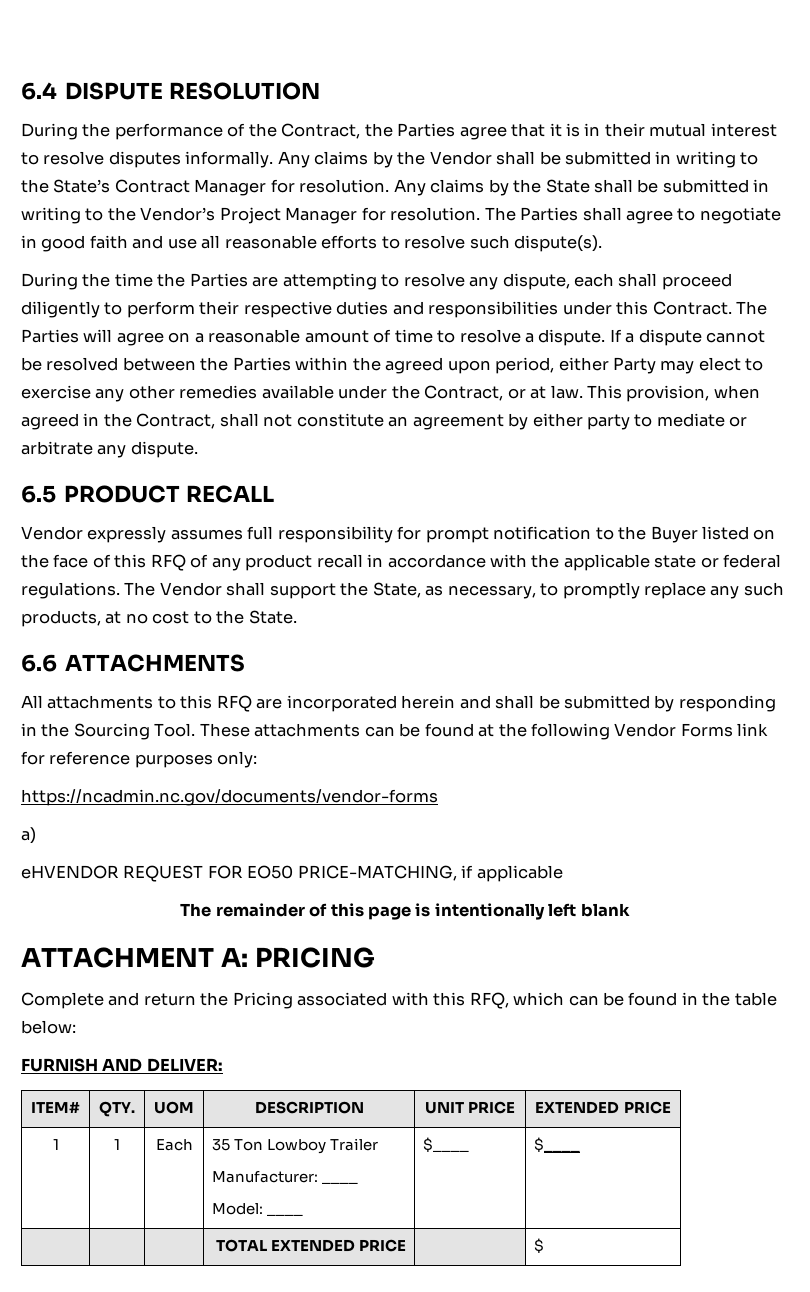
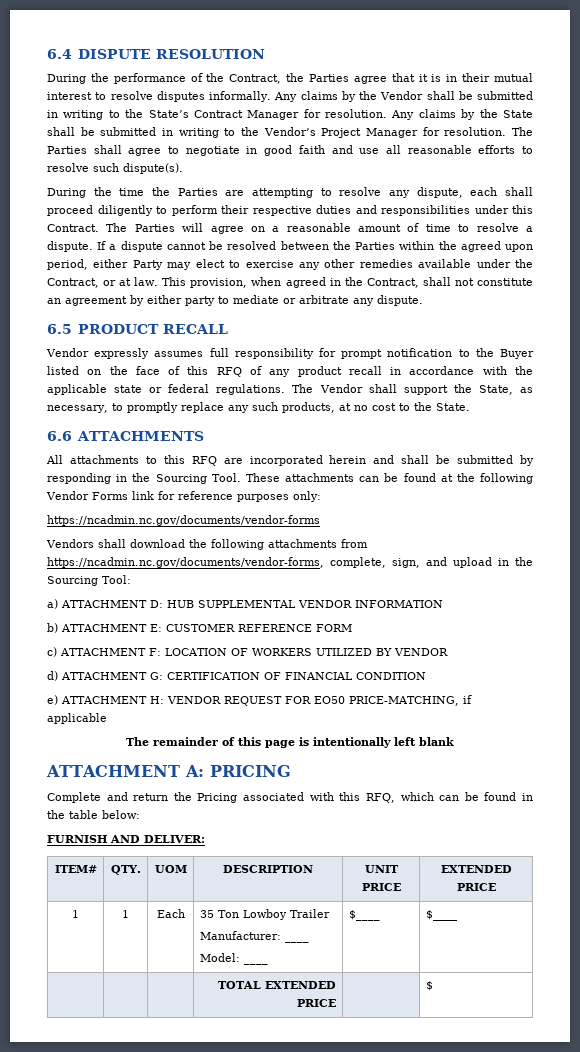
[21,827,36,844] [21,865,119,879] a) // eHVENDOR -> [46,539,368,550] [47,557,533,568] [47,575,131,586] [47,599,443,609] [47,623,352,633] [47,647,448,657] [47,671,426,681] [47,695,221,705] Vendors shall download the following attachments from https://ncadmin.nc.gov/documents/vendor-forms, complete, sign, and upload in the Sourcing Tool: // a) ATTACHMENT D: HUB SUPPLEMENTAL VENDOR INFORMATION // b) ATTACHMENT E: CUSTOMER REFERENCE FORM // c) ATTACHMENT F: LOCATION OF WORKERS UTILIZED BY VENDOR // d) ATTACHMENT G: CERTIFICATION OF FINANCIAL CONDITION // e) ATTACHMENT H: VENDOR

